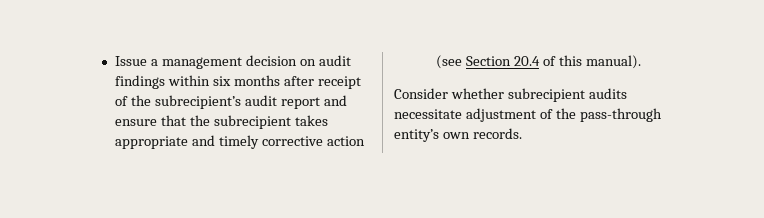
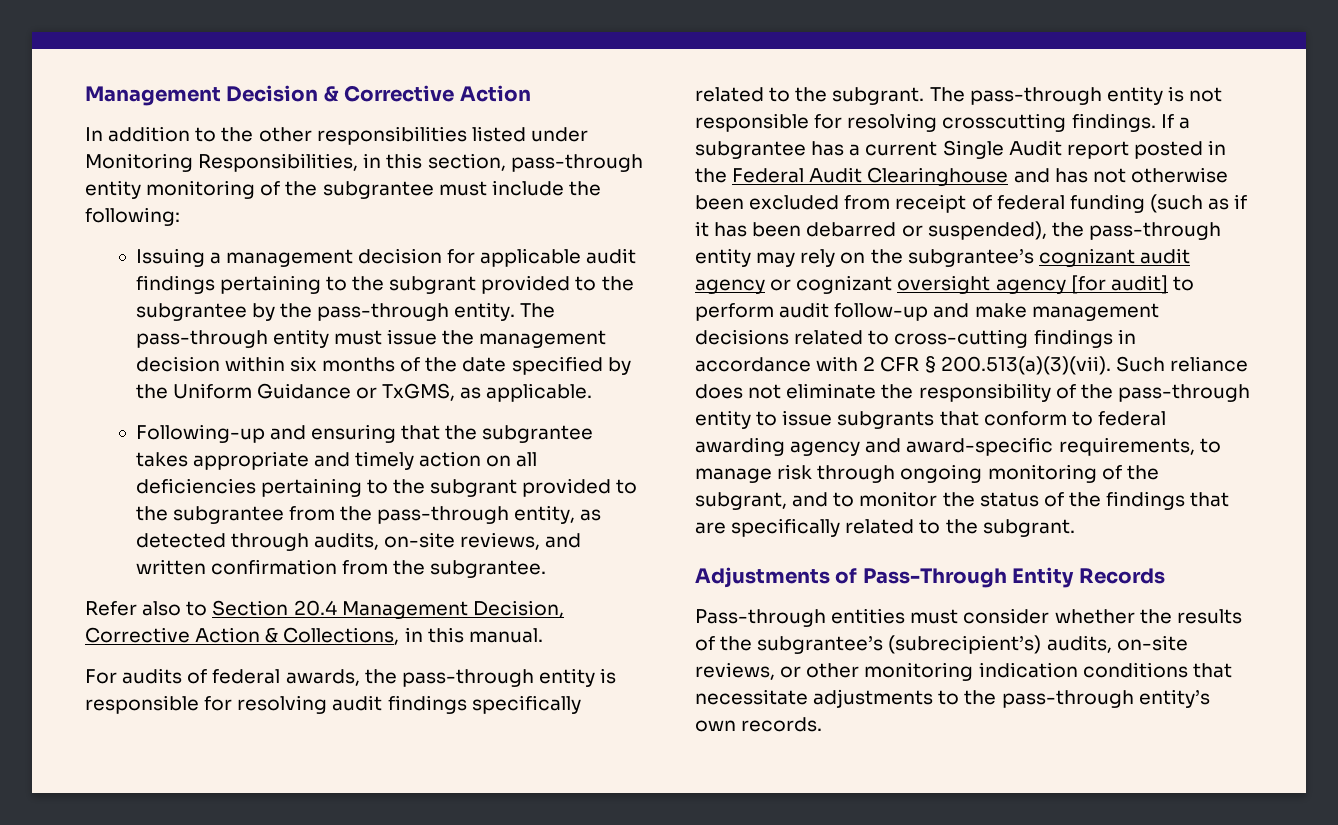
[115,55,351,69] [115,75,361,89] [115,95,347,109] [115,119,158,126] Issue a management decision on audit findings within six months after receipt of the subrecipient’s audit report and ensure -> [85,85,531,106] [85,126,588,145] [85,153,643,172] [85,180,601,199] [85,207,180,226] [135,248,637,267] [135,275,634,294] [135,302,556,321] [135,329,607,348] [135,356,631,375] [135,383,593,402] [135,424,396,443] Management Decision & Corrective Action // In addition to the other responsibilities listed under Monitoring Responsibilities, in this section, pass-through entity monitoring of the subgrantee must include the following: // Issuing a management decision for applicable audit findings pertaining to the subgrant provided to the subgrantee by the pass-through entity. The pass-through entity must issue the management decision within six months of the date specified by the Uniform Guidance or TxGMS, as applicable. // Following-up and ensuring
[213,115,291,129] subrecipient -> [482,425,594,443] subgrantee
[261,136,365,146] [436,55,641,69] [394,88,627,102] [394,108,553,122] corrective action (see Section 20.4 of this manual). // Consider whether subrecipient audits necessitate adjustment of -> [419,451,538,467] [135,478,638,497] [135,505,602,524] [135,532,582,551] [135,559,547,578] [85,600,564,619] [85,627,543,645] [85,668,617,687] [85,695,581,714] [695,86,1223,105] [695,113,1190,132] [695,140,1227,159] [695,167,1228,186] [695,194,1248,213] [695,221,1221,240] [695,248,1190,267] [695,275,1194,294] [695,302,1159,321] [695,329,1136,348] [695,356,1248,375] [695,383,1250,402] [695,410,1166,429] [695,437,1221,456] [695,464,1159,483] [695,491,1230,510] [695,518,1075,537] [695,567,1165,588] [695,608,1242,627] [695,635,1188,654] [695,662,1232,681] [695,689,960,708] action on all deficiencies pertaining to the subgrant provided to the subgrantee from the pass-through entity, as detected through audits, on-site reviews, and written confirmation from the subgrantee. // Refer also to Section 20.4 Management Decision, Corrective Action & Collections, in this manual. // For audits of federal awards, the pass-through entity is responsible for resolving audit findings specifically related to the subgrant. The pass-through entity is not responsible for resolving crosscutting findings. If a subgrantee has a current Single Audit report posted in the Federal Audit Clearinghouse and has not otherwise been excluded from receipt of federal funding (such as if it has been debarred or suspended), the pass-through entity may rely on the subgrantee’s cognizant audit agency or cognizant oversight agency [for audit] to perform audit follow-up and make management decisions related to cross-cutting findings in accordance with 2 CFR § 200.513(a)(3)(vii). Such reliance does not eliminate the responsibility of the pass-through entity to issue subgrants that conform to federal awarding agency and award-specific requirements, to manage risk through ongoing monitoring of the subgrant, and to monitor the status of the findings that are specifically related to the subgrant. // Adjustments of Pass-Through Entity Records // Pass-through entities must consider whether the results of the subgrantee’s (subrecipient’s) audits, on-site reviews, or other monitoring indication conditions that necessitate adjustments to

